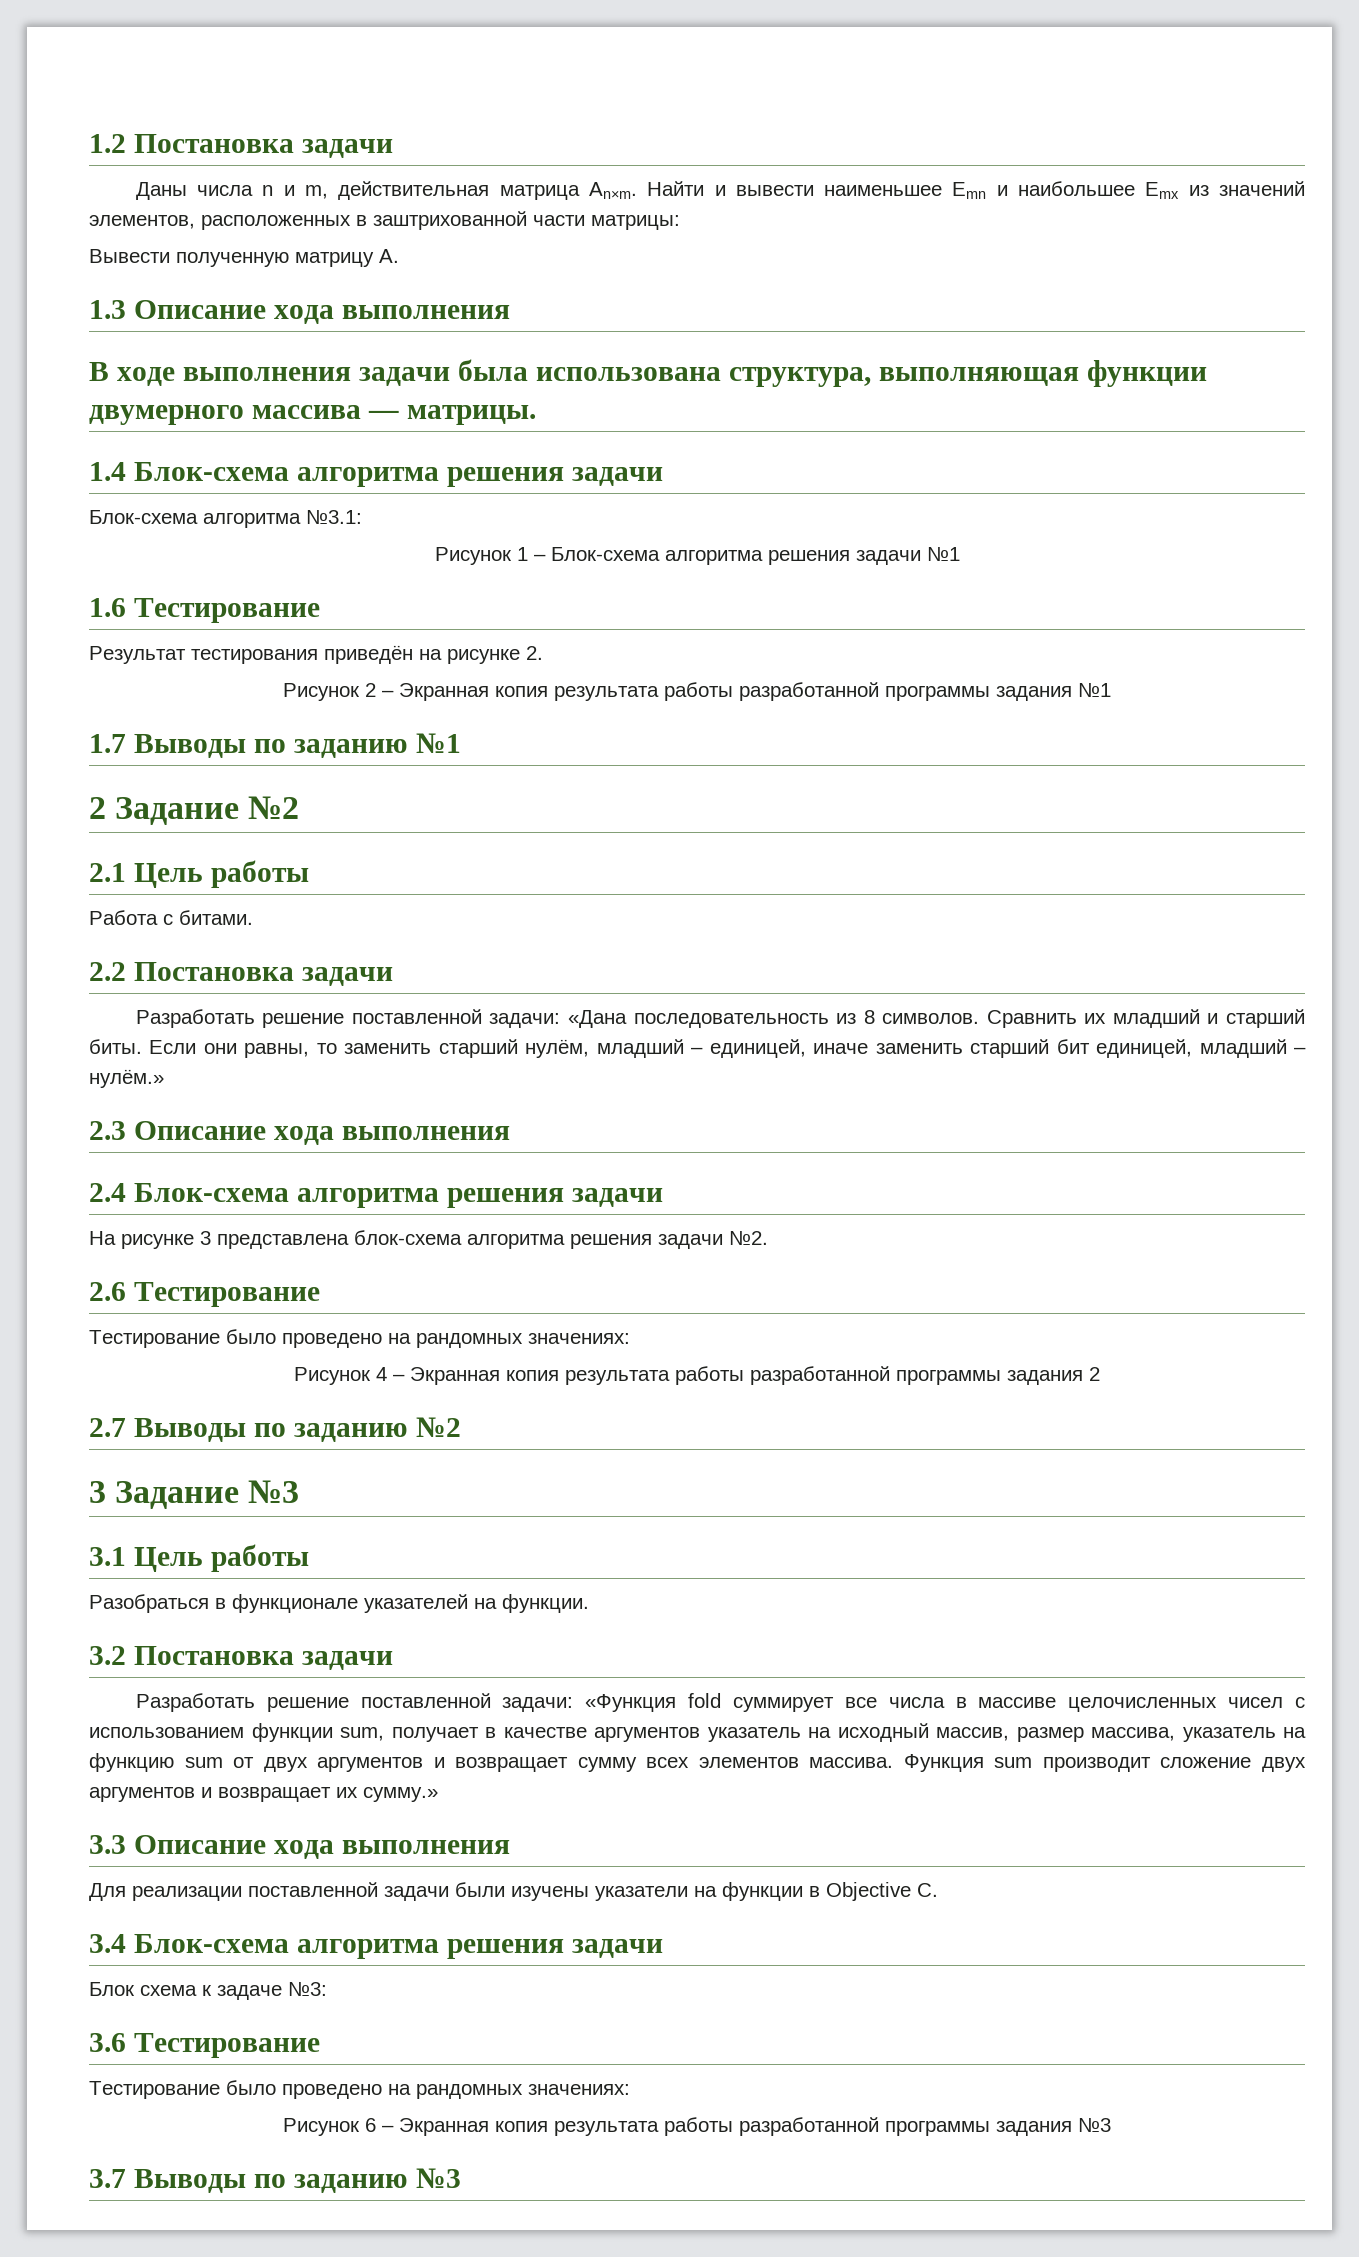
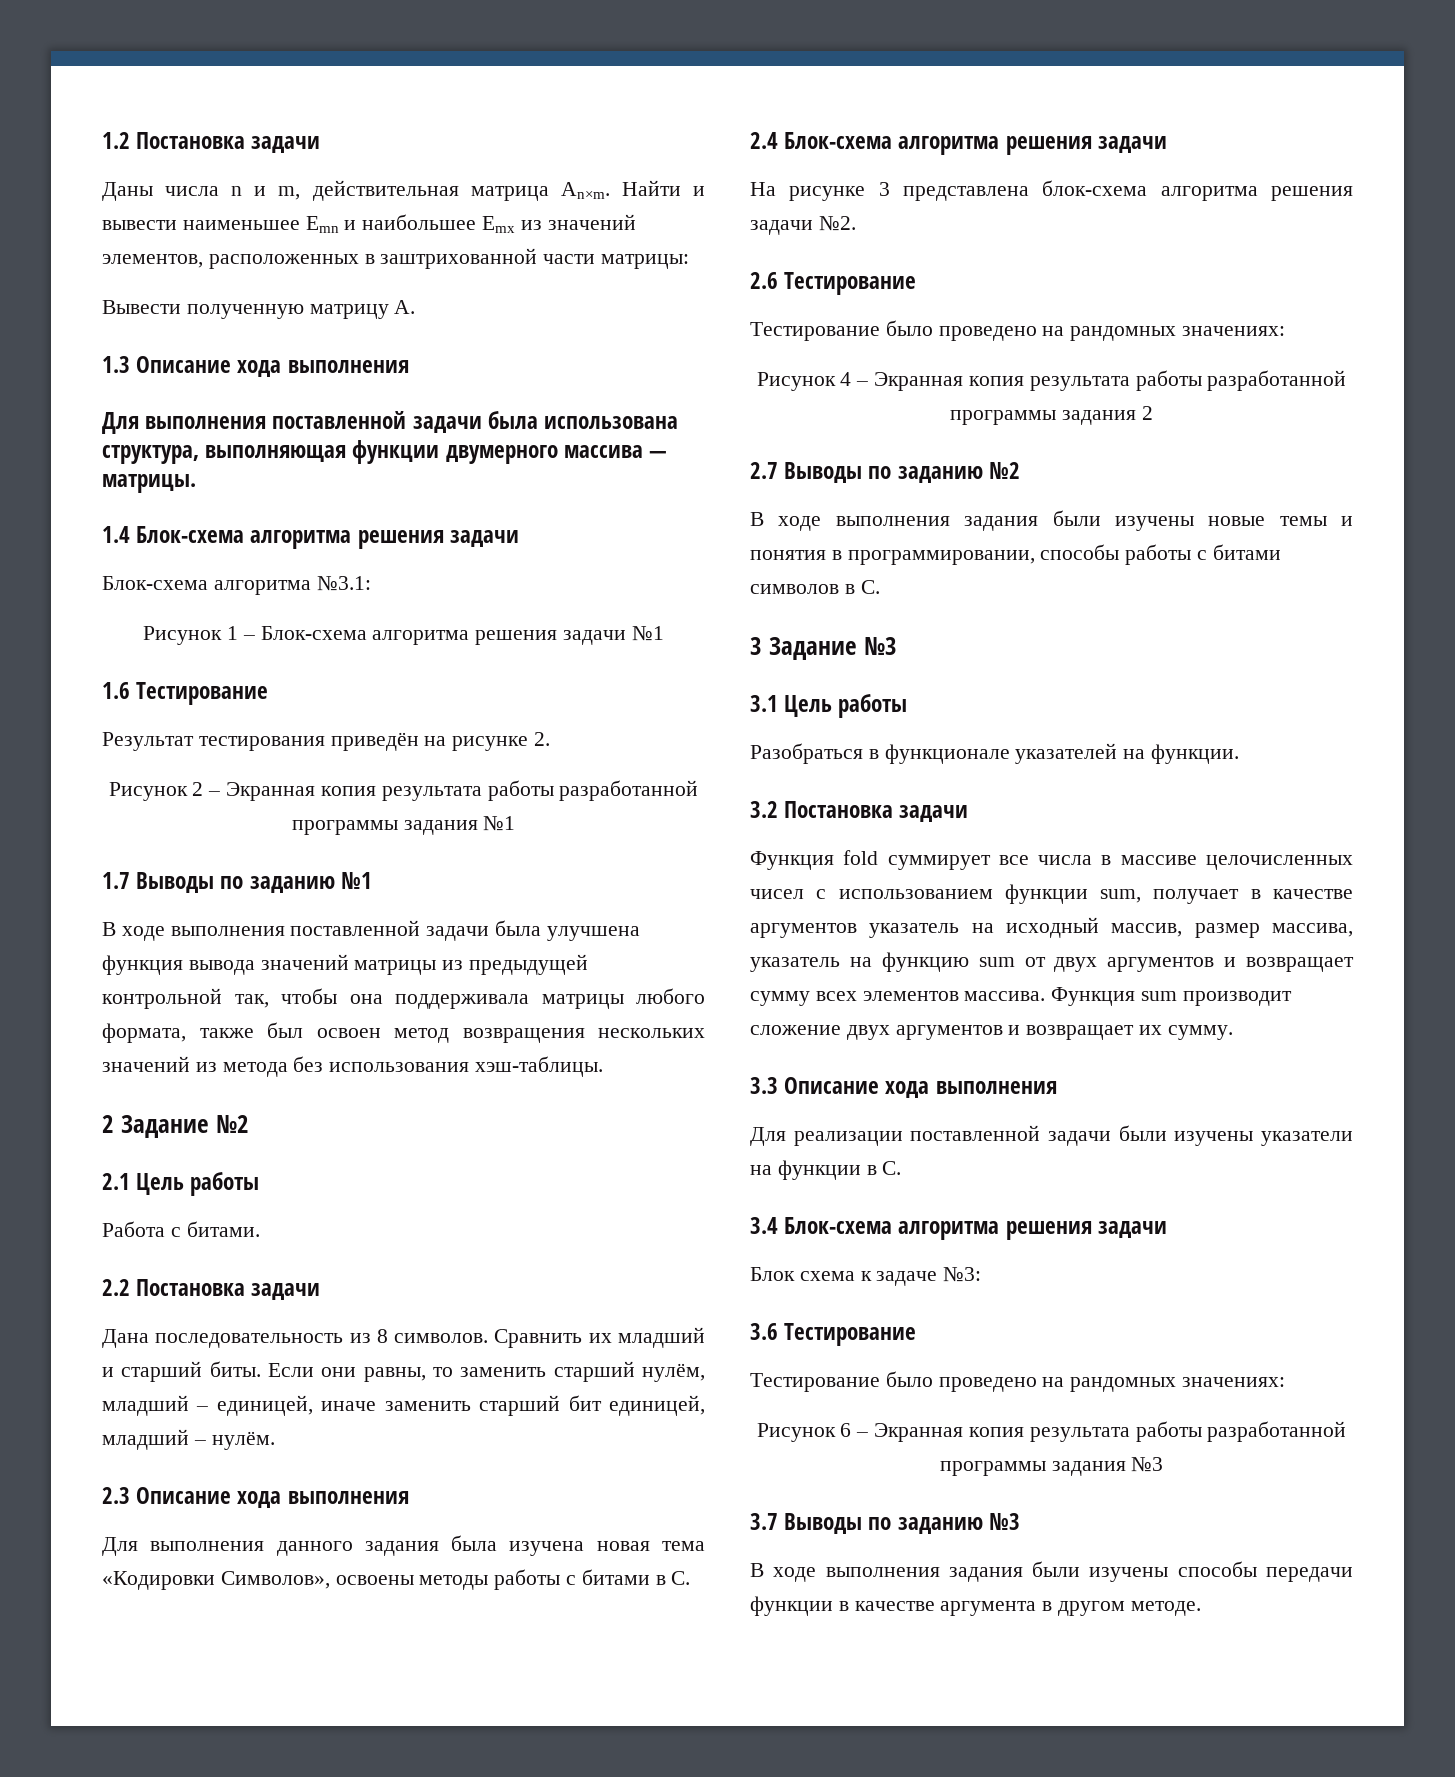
[89,362,351,386] В ходе выполнения -> [102,411,407,434] Для выполнения поставленной
(461, 743) none -> [102,920,640,941] [102,954,589,975] [102,988,705,1009] [102,1022,705,1043] [102,1056,604,1077] // В ходе выполнения поставленной задачи была улучшена функция вывода значений матрицы из предыдущей контрольной так, чтобы она поддерживала матрицы любого формата, также был освоен метод возвращения нескольких значений из метода без использования хэш-таблицы.
[135,1009,628,1028] Разработать решение поставленной задачи: «Дана -> [102,1329,149,1348] Дана
[89,1069,164,1088] нулём.» -> [211,1431,275,1450] нулём.
(510, 1133) none -> [102,1535,705,1556] [102,1569,691,1590] // Для выполнения данного задания была изучена новая тема «Кодировки Символов», освоены методы работы с битами в C.
(461, 1427) none -> [750,510,1353,531] [750,544,1281,565] [750,580,880,594] // В ходе выполнения задания были изучены новые темы и понятия в программировании, способы работы с битами символов в C.
[135,1693,677,1712] Разработать решение поставленной задачи: «Функция -> [750,851,834,870] Функция
[363,1787,438,1802] сумму.» -> [1167,1025,1233,1040] сумму.
[826,1882,911,1901] Objective -> (877, 1170) none
(461, 2178) none -> [750,1561,1353,1582] [750,1596,1201,1616] // В ходе выполнения задания были изучены способы передачи функции в качестве аргумента в другом методе.

